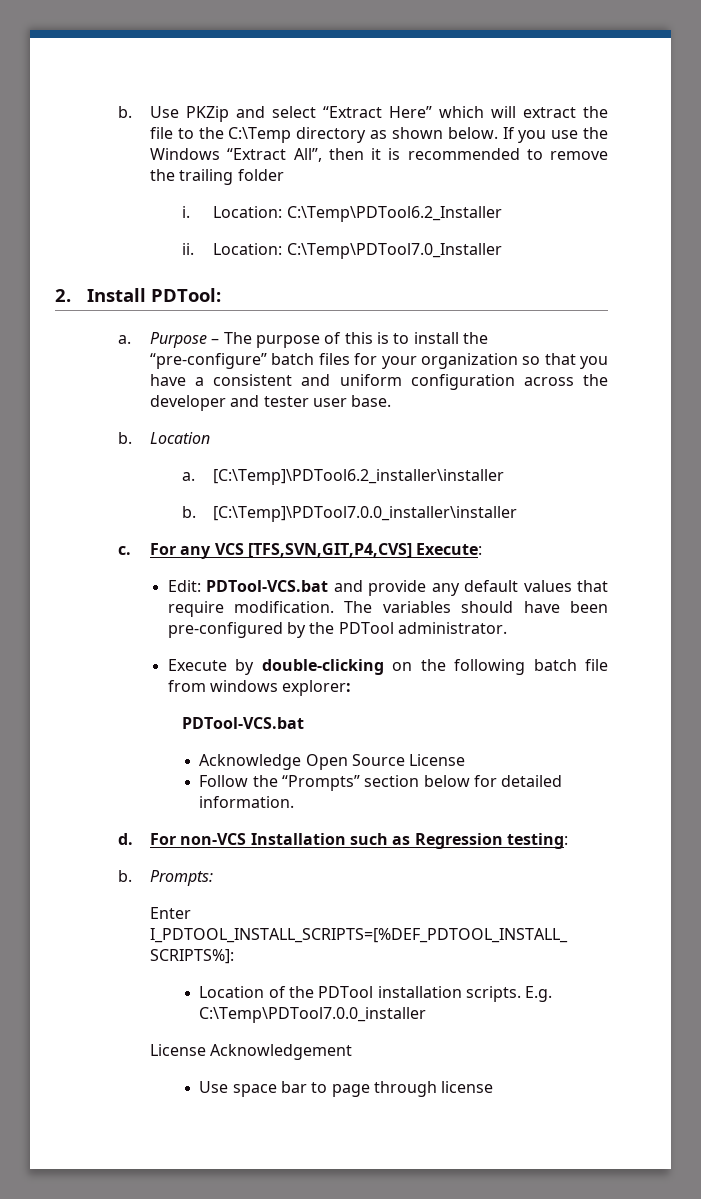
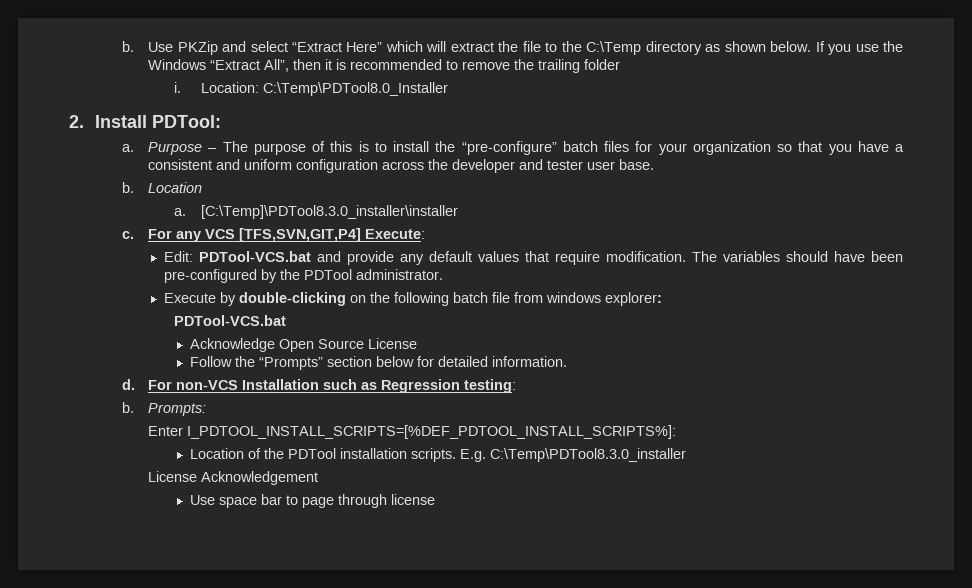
[286,206,502,222] [181,243,502,259] C:\Temp\PDTool6.2_Installer // ii. Location: C:\Temp\PDTool7.0_Installer -> [262,82,448,96] C:\Temp\PDTool8.0_Installer
[213,469,505,485] [181,506,518,522] [C:\Temp]\PDTool6.2_installer\installer // b. [C:\Temp]\PDTool7.0.0_installer\installer -> [200,205,458,219] [C:\Temp]\PDTool8.3.0_installer\installer
[247,543,412,558] [TFS,SVN,GIT,P4,CVS] -> [239,228,362,242] [TFS,SVN,GIT,P4]
[199,1007,427,1023] C:\Temp\PDTool7.0.0_installer -> [490,448,687,462] C:\Temp\PDTool8.3.0_installer

